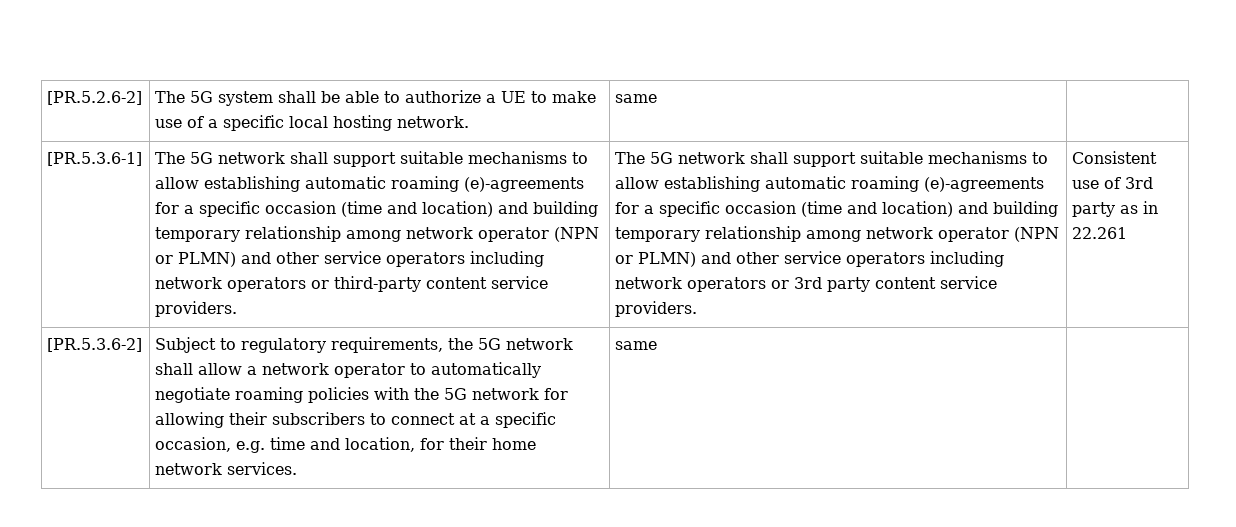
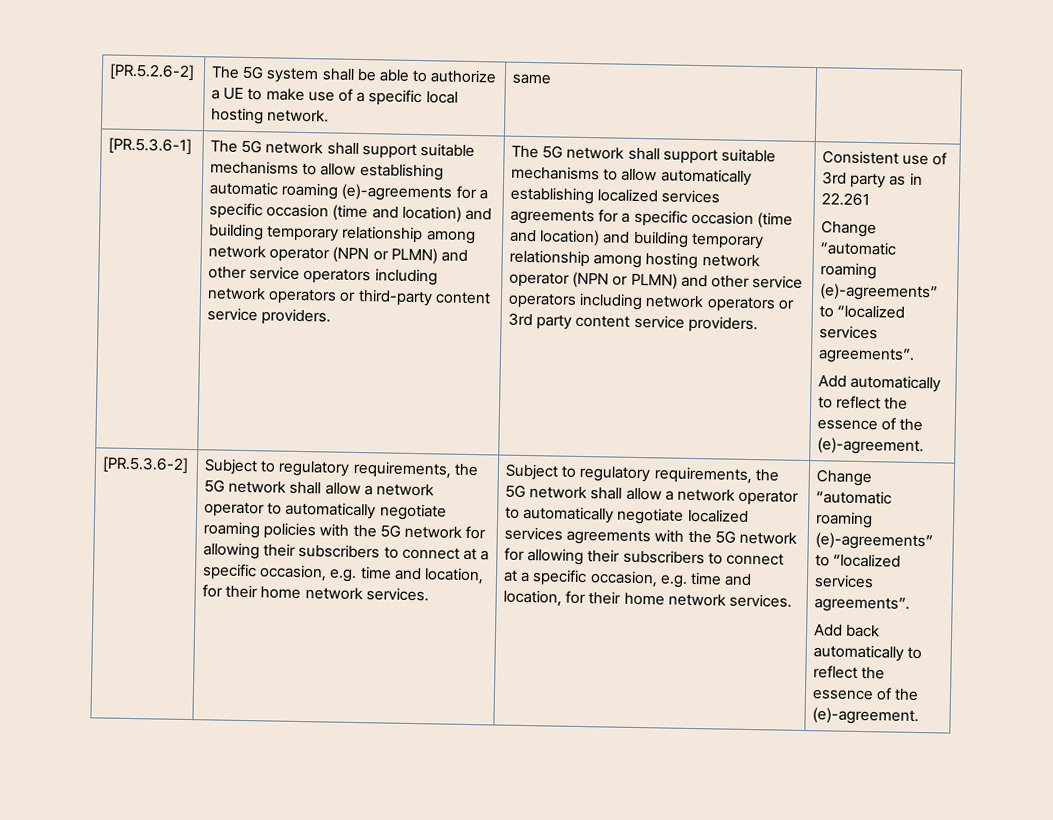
[664,176,1045,192] establishing automatic roaming (e)-agreements -> [660,168,752,186] [510,186,721,205] [510,208,596,226] automatically establishing localized services agreements
(862, 236) none -> [645,252,699,270] hosting
(1128, 233) none -> [821,220,878,238] [820,241,898,256] [820,262,878,280] [820,283,939,302] [819,304,906,319] [819,325,879,340] [818,347,916,364] [818,374,942,393] [818,395,909,410] [817,417,924,432] [817,437,925,456] // Change “automatic roaming (e)-agreements” to “localized services agreements”. // Add automatically to reflect the essence of the (e)-agreement.
[615,341,658,350] same | -> [505,463,779,485] [505,484,800,506] [505,505,749,525] [504,526,797,546] [504,547,784,566] [503,569,753,588] [503,589,792,608] [816,469,873,487] [816,490,893,505] [815,511,874,529] [815,532,934,551] [815,553,902,568] [814,574,875,589] [814,596,911,613] [814,624,881,638] [813,644,923,662] [813,665,886,680] [812,687,920,702] [812,707,920,726] Subject to regulatory requirements, the 5G network shall allow a network operator to automatically negotiate localized services agreements with the 5G network for allowing their subscribers to connect at a specific occasion, e.g. time and location, for their home network services. | Change “automatic roaming (e)-agreements” to “localized services agreements”. // Add back automatically to reflect the essence of the (e)-agreement.

